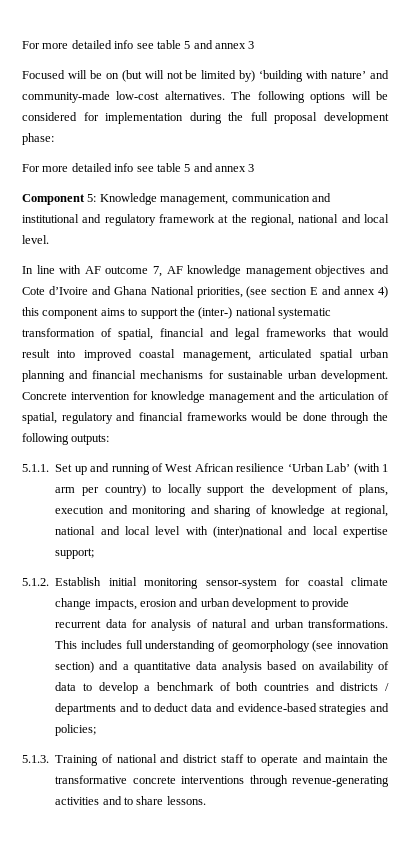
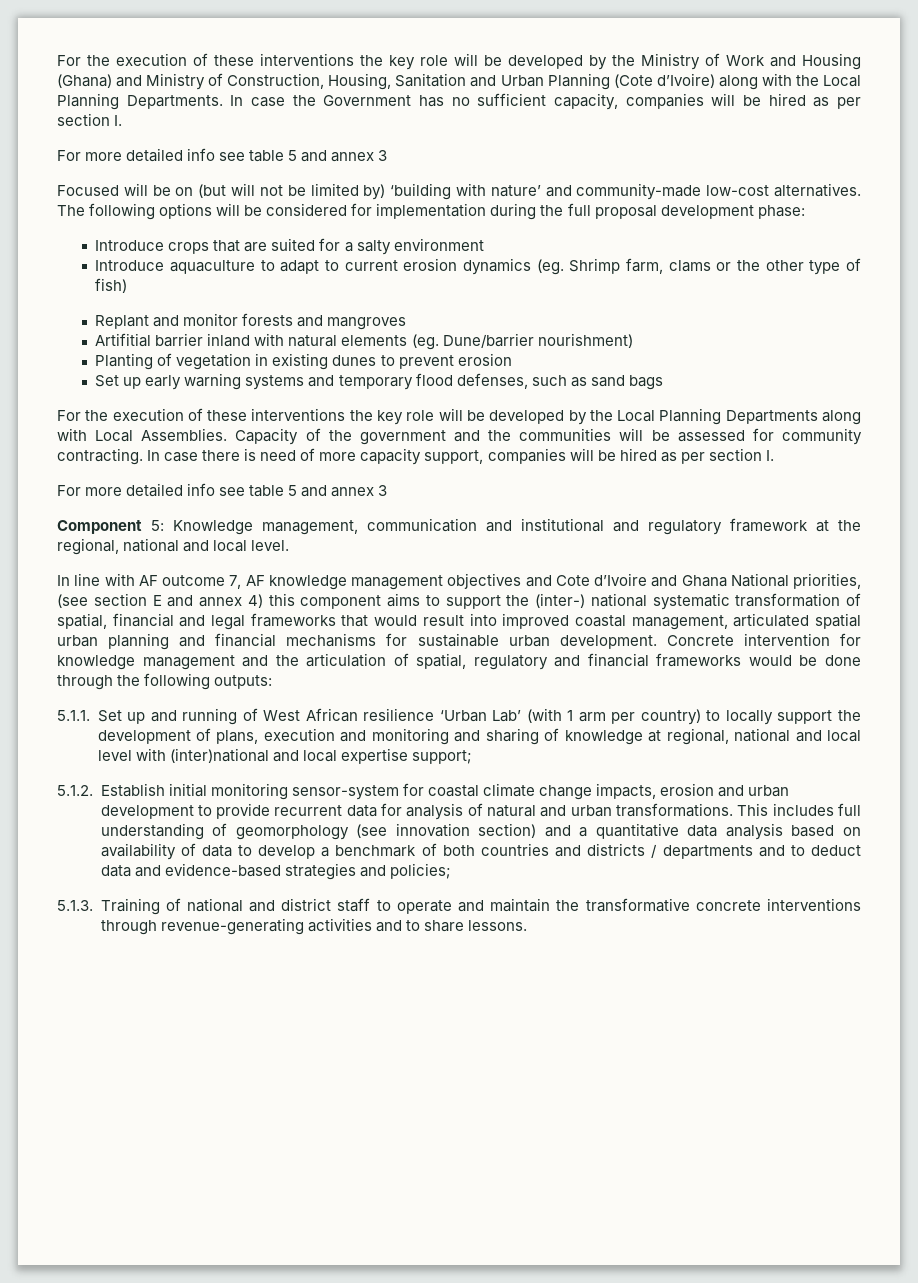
[22,41,40,49] For -> [57,53,861,70] [57,73,862,90] [57,93,861,110] [57,113,123,126] [57,150,81,161] For the execution of these interventions the key role will be developed by the Ministry of Work and Housing (Ghana) and Ministry of Construction, Housing, Sanitation and Urban Planning (Cote d’Ivoire) along with the Local Planning Departments. In case the Government has no sufficient capacity, companies will be hired as per section I. // For
(54, 139) none -> [95,238,484,255] [95,258,861,275] [95,278,128,293] [95,313,407,330] [95,333,633,350] [95,353,512,370] [95,373,663,390] [57,408,861,425] [57,428,862,445] [57,448,774,465] // Introduce crops that are suited for a salty environment // Introduce aquaculture to adapt to current erosion dynamics (eg. Shrimp farm, clams or the other type of fish) // Replant and monitor forests and mangroves // Artifitial barrier inland with natural elements (eg. Dune/barrier nourishment) // Planting of vegetation in existing dunes to prevent erosion // Set up early warning systems and temporary flood defenses, such as sand bags // For the execution of these interventions the key role will be developed by the Local Planning Departments along with Local Assemblies. Capacity of the government and the communities will be assessed for community contracting. In case there is need of more capacity support, companies will be hired as per section I.

